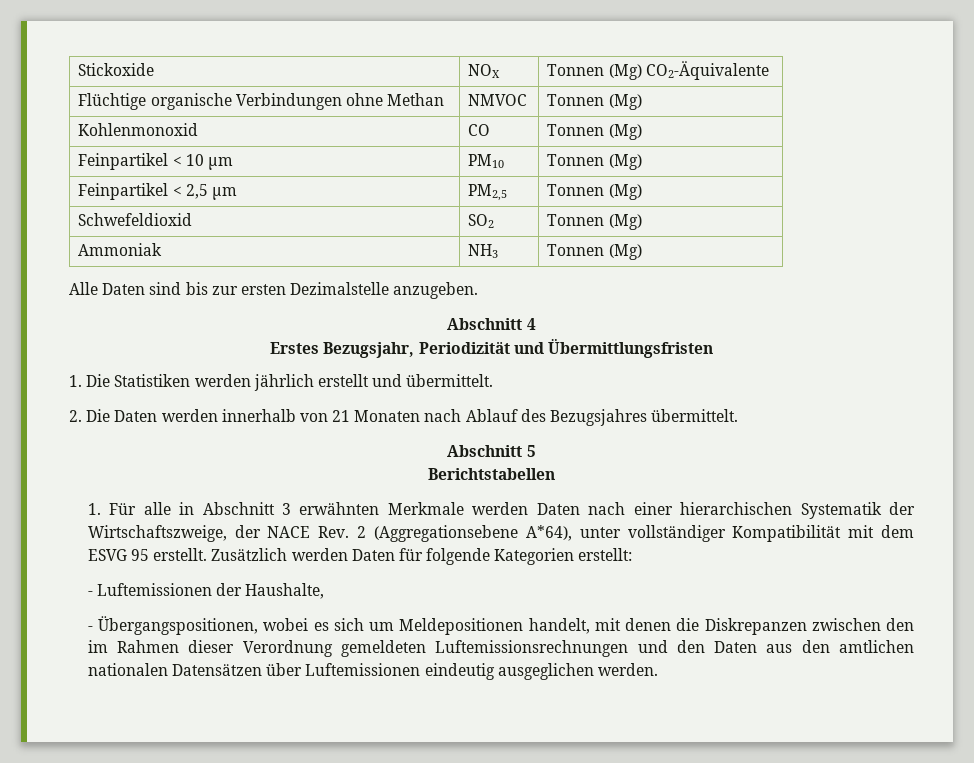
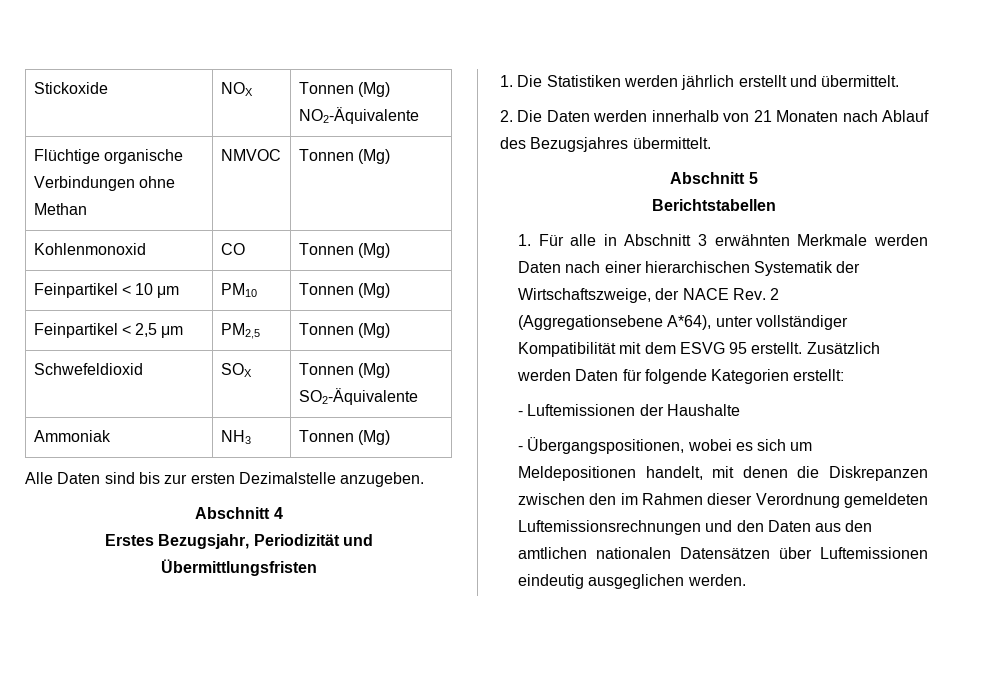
[645,61,769,80] CO2-Äquivalente -> [298,107,419,124] NO2-Äquivalente
[468,214,495,228] [547,214,642,230] SO2 | Tonnen (Mg) -> [220,363,252,377] [298,363,390,378] [298,388,418,405] SOX | Tonnen (Mg) SO2-Äquivalente
[245,583,325,599] Haushalte, -> [666,404,740,416] Haushalte

